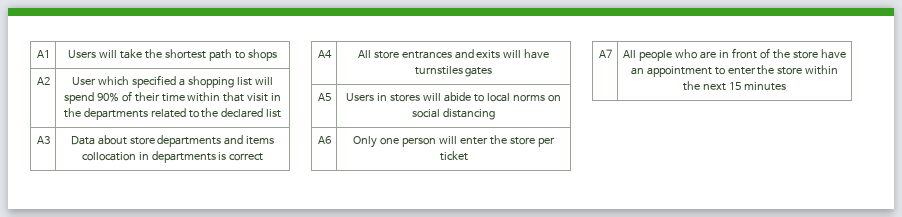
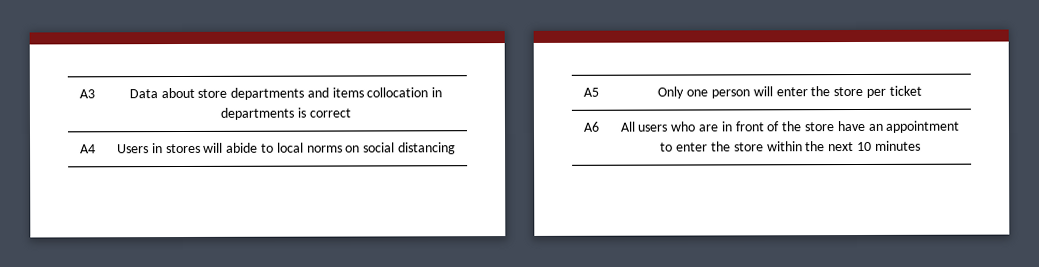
[36,50,50,58] [68,49,277,61] [36,77,50,85] [72,75,273,88] [63,91,282,104] [63,108,282,120] A1 | Users will take the shortest path to shops // A2 | User which specified a shopping list will spend 90% of their time within that visit in the departments related to the declared list // -> (78, 94) none
[357,49,550,59] [414,66,493,77] [317,93,331,101] | All store entrances and exits will have turnstiles gates // A5 -> (96, 149) none
[317,136,331,144] A6 -> [582,87,599,97] A5
[598,49,612,58] [623,50,673,61] A7 | All people -> [582,121,599,132] [619,121,668,132] A6 | All users
[728,82,741,90] 15 -> [856,141,872,152] 10

